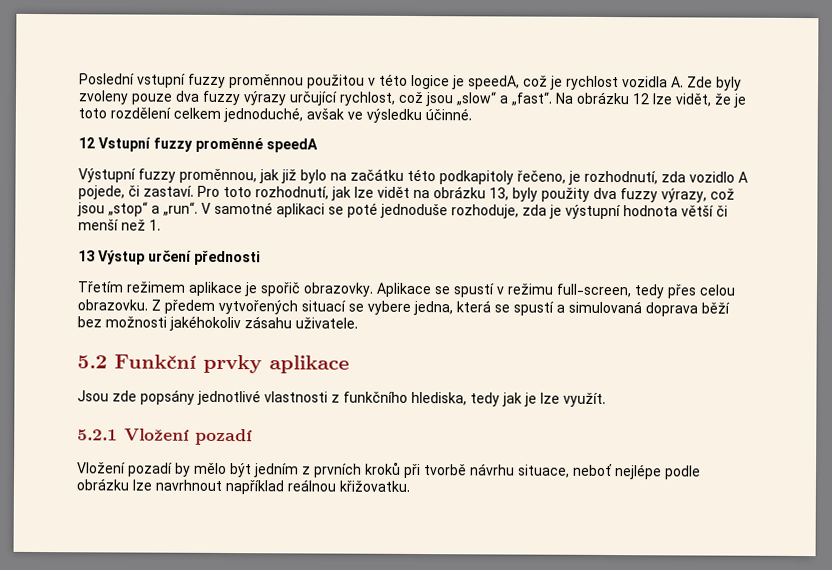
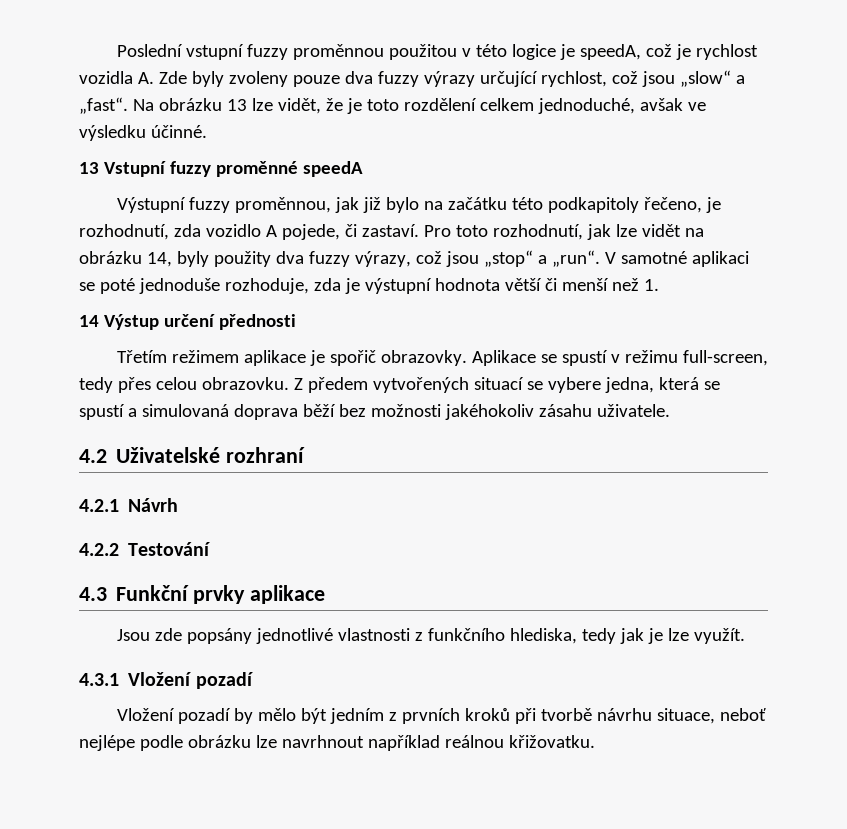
[632,93,650,105] 12 -> [226,99,247,111] 13
[78,137,95,149] 12 -> [79,162,99,174] 13
[489,187,509,201] 13, -> [146,252,172,267] 14,
[78,250,95,262] 13 -> [79,315,99,327] 14
[77,355,108,369] 5.2 -> [79,447,306,463] [79,498,179,512] [79,542,211,556] [79,587,107,601] 4.2 Uživatelské rozhraní // 4.2.1 Návrh // 4.2.2 Testování // 4.3
[77,429,118,441] 5.2.1 -> [79,673,119,686] 4.3.1

